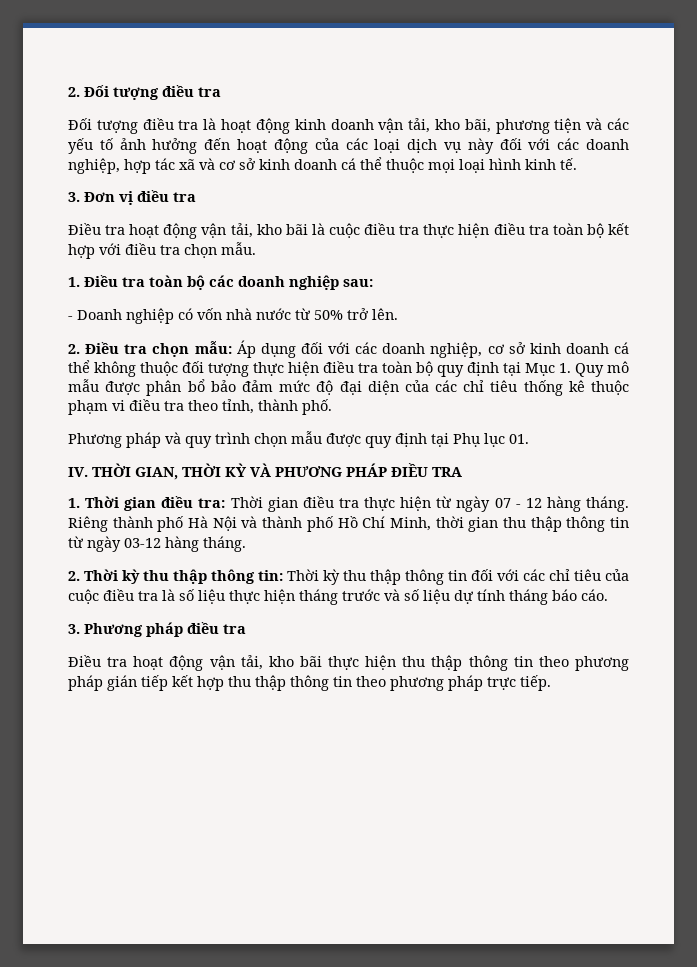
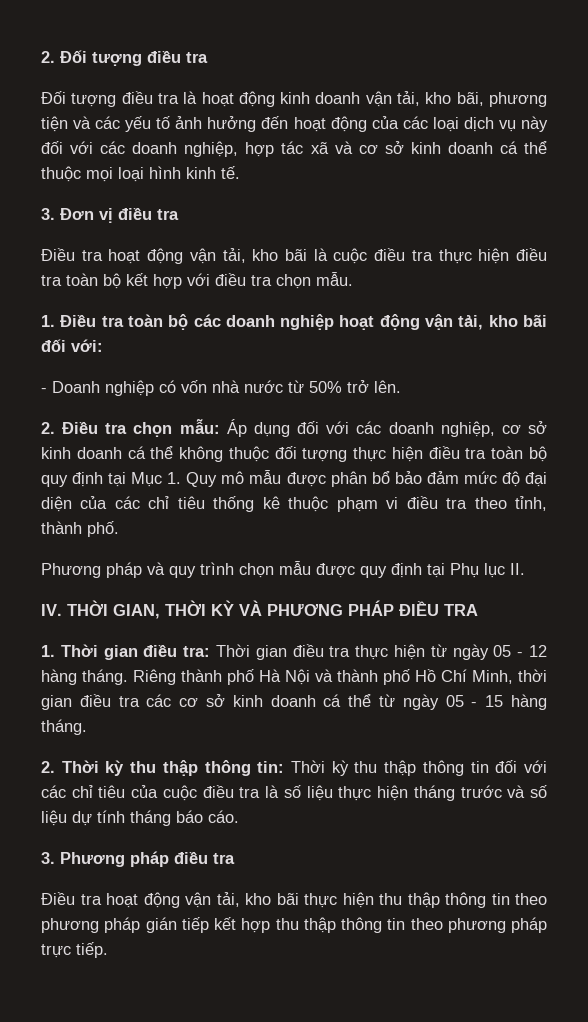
[343,279,373,287] sau: -> [339,314,548,330] [41,339,103,352] hoạt động vận tải, kho bãi đối với:
[509,434,529,444] 01. -> [510,563,525,575] II.
[494,498,511,508] 07 -> [493,645,512,657] 05
[502,516,629,532] [68,536,161,552] thu thập thông tin từ ngày 03-12 -> [79,694,504,710] điều tra các cơ sở kinh doanh cá thể từ ngày 05 - 15

